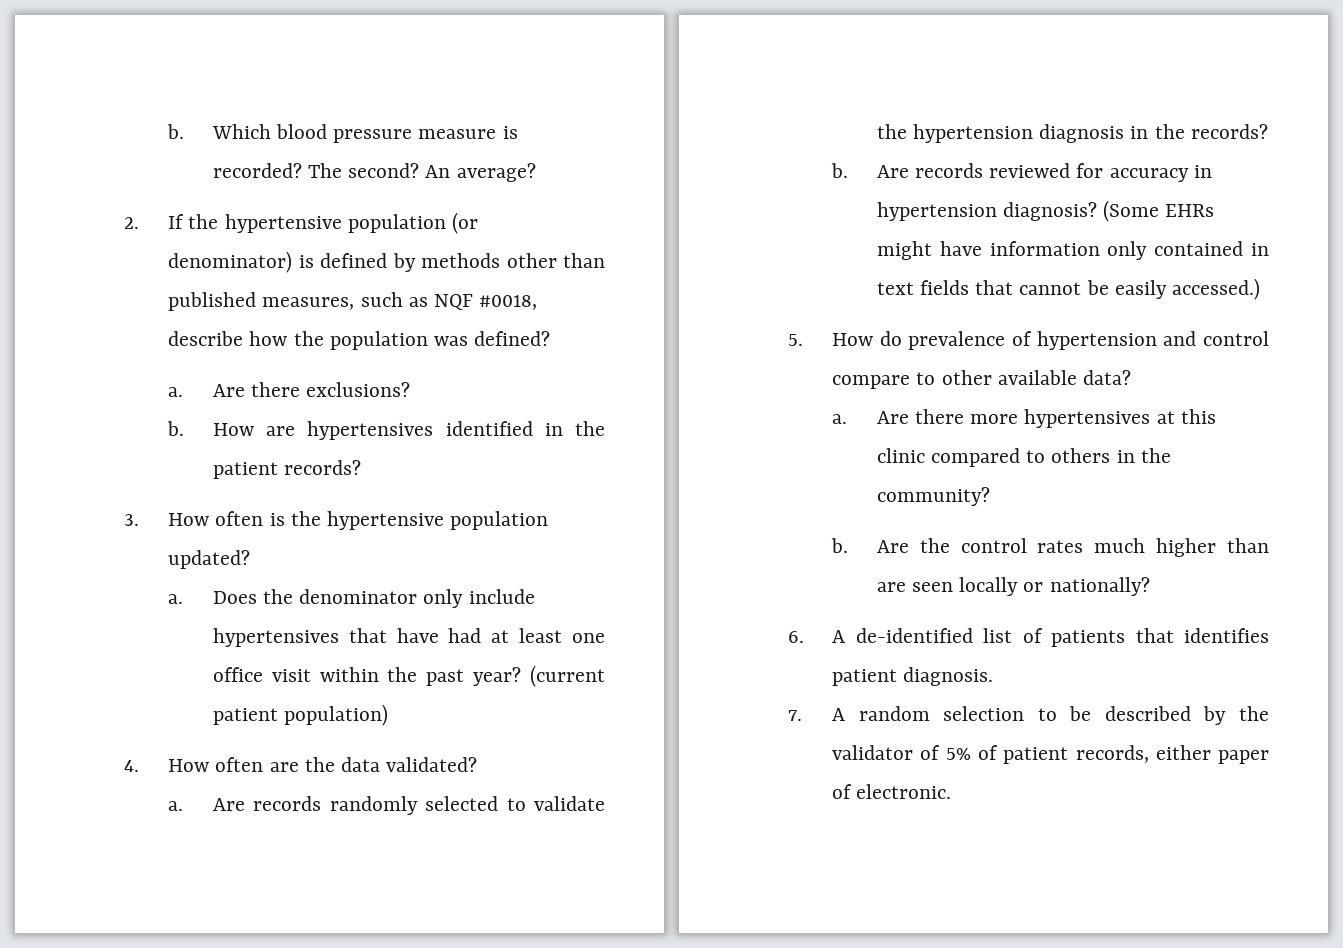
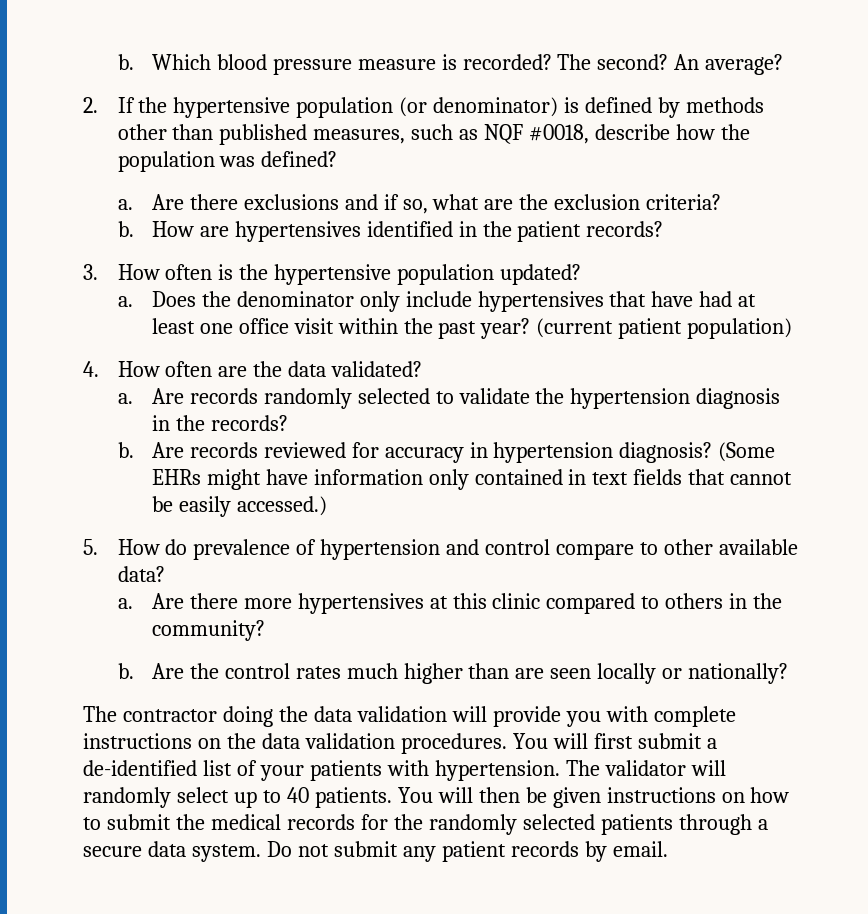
[306,382,411,397] exclusions? -> [243,194,722,214] exclusions and if so, what are the exclusion criteria?
[787,628,1269,647] [832,667,994,686] [787,706,1269,725] [832,745,1269,764] [832,784,952,799] 6. A de-identified list of patients that identifies patient diagnosis. // 7. A random selection to be described by the validator of 5% of patient records, either paper of electronic. -> [83,706,736,727] [83,733,717,754] [83,760,726,781] [83,787,790,808] [83,814,768,835] [83,841,668,862] The contractor doing the data validation will provide you with complete instructions on the data validation procedures. You will first submit a de-identified list of your patients with hypertension. The validator will randomly select up to 40 patients. You will then be given instructions on how to submit the medical records for the randomly selected patients through a secure data system. Do not submit any patient records by email.

